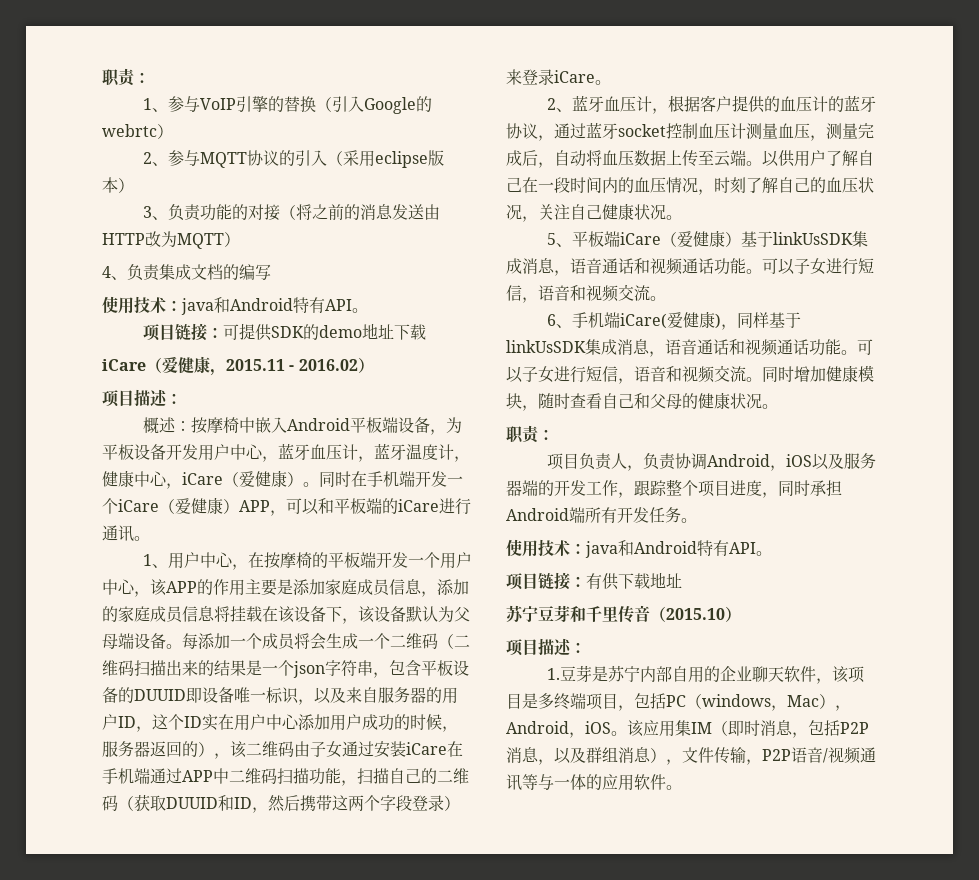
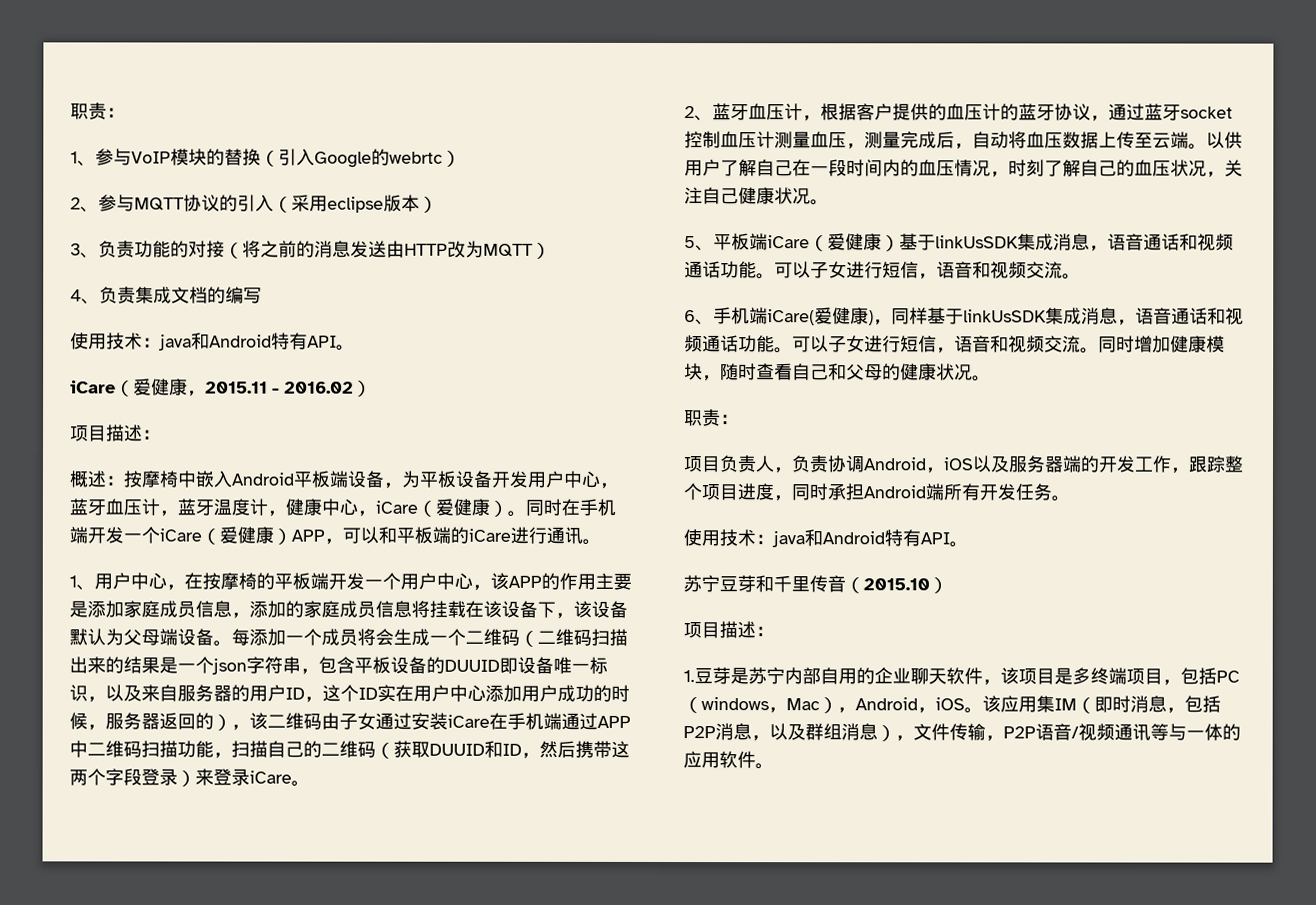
[235,96,268,113] 引擎 -> [170,148,207,166] 模块
[142,323,426,341] // 项目链接：可提供SDK的demo地址下载 -> (355, 347) none
[506,572,682,590] // 项目链接：有供下载地址 -> (968, 544) none

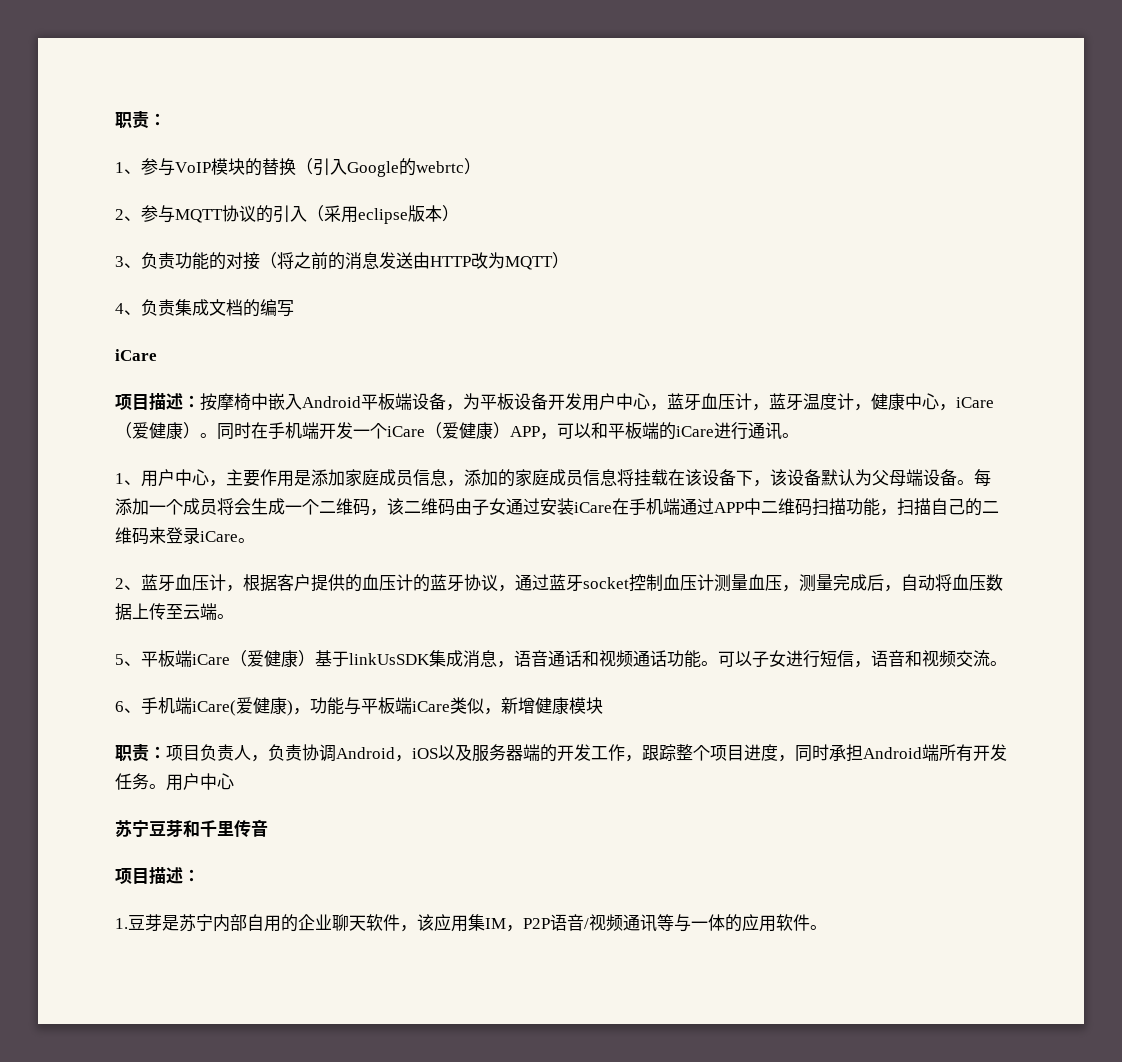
[70,332,355,351] [70,378,372,397] [70,424,161,442] [69,470,124,488] 使用技术：java和Android特有API。 // iCare（爱健康，2015.11 - 2016.02） // 项目描述： // 概述： -> [115,349,157,361] [115,393,200,410] iCare // 项目描述：
[184,572,632,591] 在按摩椅的平板端开发一个用户中心，该APP的作用主要 -> [226,469,294,487] 主要作用
[519,628,628,647] [69,656,608,675] [69,684,630,703] [69,712,232,731] （二维码扫描出来的结果是一个json字符串，包含平板设备的DUUID即设备唯一标识，以及来自服务器的用户ID，这个ID实在用户中心添加用户成功的时候，服务器返回的） -> (370, 507) none
[375,740,630,759] [69,768,196,787] （获取DUUID和ID，然后携带这两个字段登录） -> (149, 536) none
[1206,131,1243,149] [684,159,1243,178] [684,187,829,206] 以供用户了解自己在一段时间内的血压情况，时刻了解自己的血压状况，关注自己健康状况。 -> (234, 616) none
[891,307,1244,326] [684,335,1225,354] [684,363,991,382] [684,409,739,427] 同样基于linkUsSDK集成消息，语音通话和视频通话功能。可以子女进行短信，语音和视频交流。同时增加健康模块，随时查看自己和父母的健康状况。 // 职责： // -> [310,697,603,715] [115,744,166,762] 功能与平板端iCare类似，新增健康模块 // 职责：
[683,529,968,548] // 使用技术：java和Android特有API。 -> [166,773,234,791] 用户中心
[845,577,948,594] （2015.10） -> (268, 828) none
[1018,667,1240,686] [683,695,1221,714] [683,723,986,742] 项目是多终端项目，包括PC（windows，Mac），Android，iOS。该应用集IM（即时消息，包括P2P消息，以及群组消息），文件传输 -> [434,914,506,932] 应用集IM

